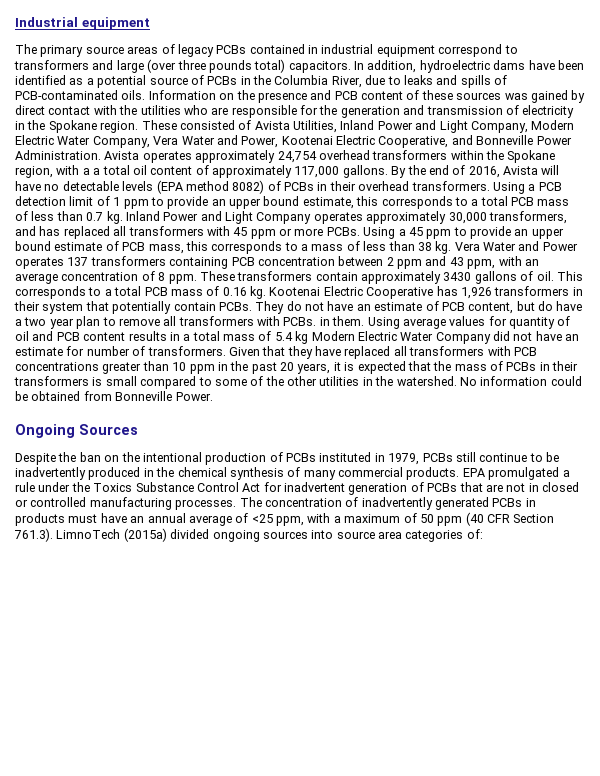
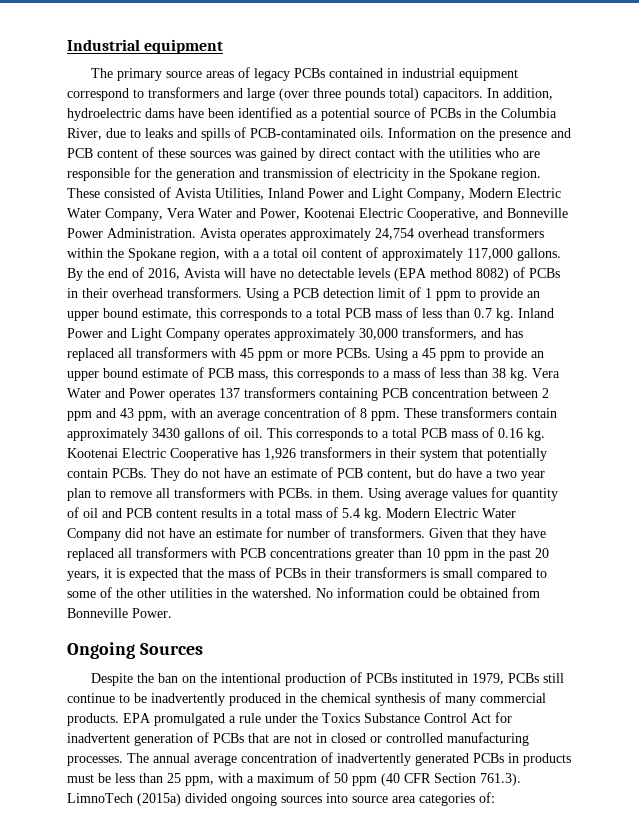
[295,331,309,344] kg -> [364,508,382,521] kg.
(262, 502) none -> [153,753,237,766] annual average
[100,513,273,526] have an annual average of <25 -> [98,773,181,783] be less than 25

